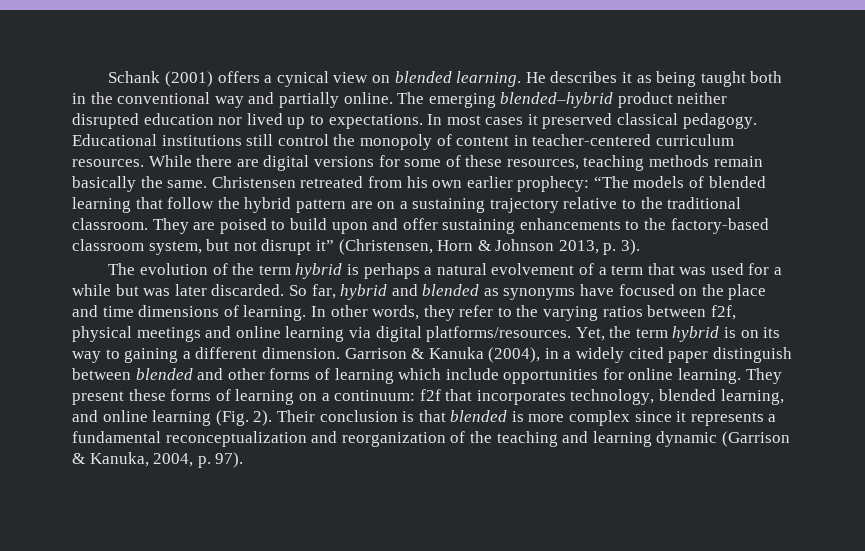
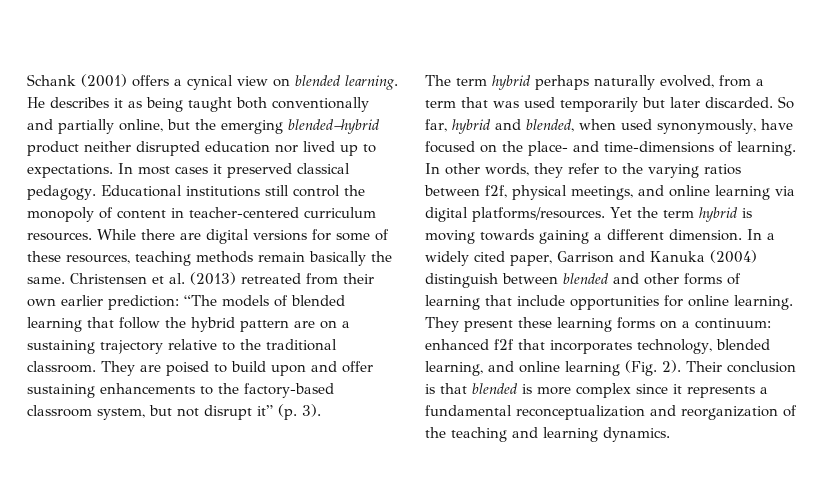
[72,92,425,108] in the conventional way and partially online. The -> [272,97,369,112] [27,119,216,134] conventionally and partially online, but the
(296, 182) none -> [152,272,236,285] et al. (2013)
[406,176,428,188] his -> [343,273,374,284] their
[517,176,590,192] prophecy: -> [108,295,179,310] prediction:
[338,239,641,255] [108,263,594,279] (Christensen, Horn & Johnson 2013, p. 3). // The evolution of the term hybrid is perhaps a natural evolvement of -> [278,404,321,420] [425,75,751,90] (p. 3). // The term hybrid perhaps naturally evolved, from
[748,263,783,275] [72,284,171,296] for a while but was -> [560,97,665,112] temporarily but
[422,284,767,300] [72,305,220,317] blended as synonyms have focused on the place and time dimensions -> [526,119,793,134] [425,141,714,156] blended, when used synonymously, have focused on the place- and time-dimensions
[136,327,201,342] meetings -> [571,186,633,200] meetings,
[575,326,781,342] [72,347,709,363] Yet, the term hybrid is on its way to gaining a different dimension. Garrison & Kanuka (2004), in a widely cited paper -> [610,207,752,222] [425,229,775,244] [425,250,757,266] Yet the term hybrid is moving towards gaining a different dimension. In a widely cited paper, Garrison and Kanuka (2004)
[398,368,442,380] which -> [485,295,512,306] that
[170,389,295,405] forms of learning -> [557,317,655,332] learning forms
(416, 395) none -> [425,339,489,350] enhanced
[656,431,790,447] [72,452,244,468] dynamic (Garrison & Kanuka, 2004, p. 97). -> [603,427,670,442] dynamics.

